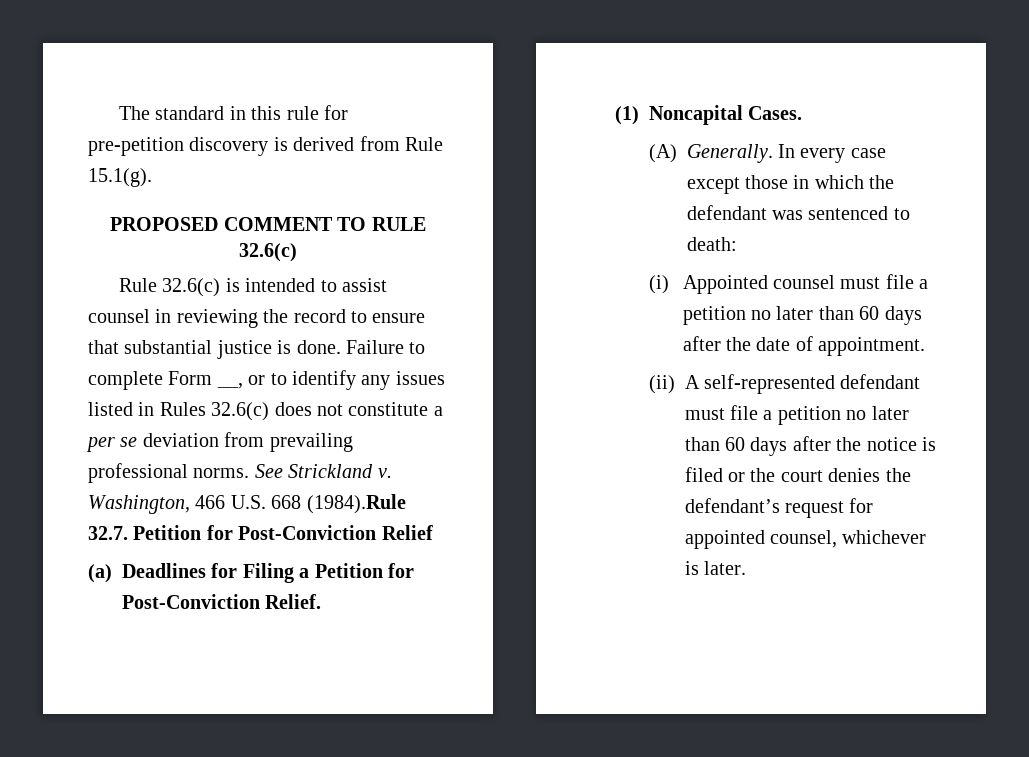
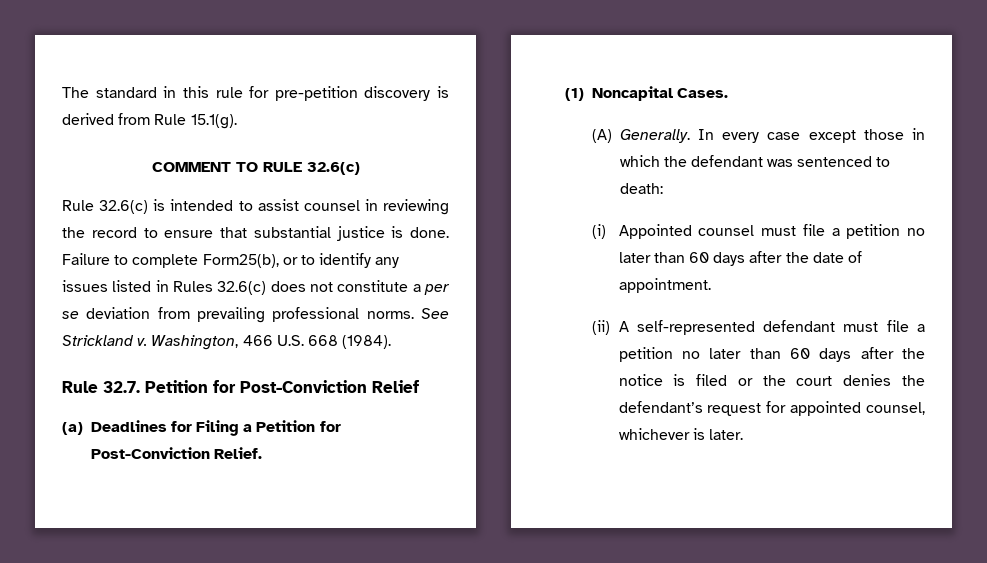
[110,217,219,231] PROPOSED -> (237, 121) none
[168,371,243,389] Form __, -> [202,254,279,268] Form25(b),
[306,494,406,514] (1984).Rule -> [342,335,392,349] [62,381,98,393] (1984). // Rule

